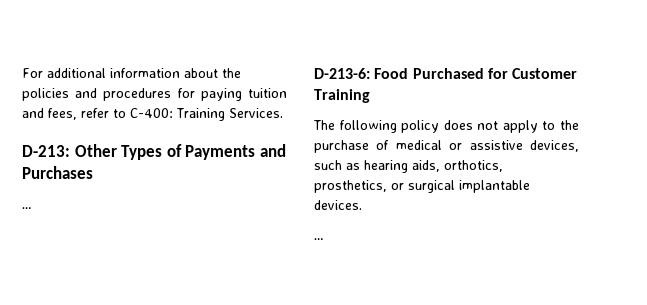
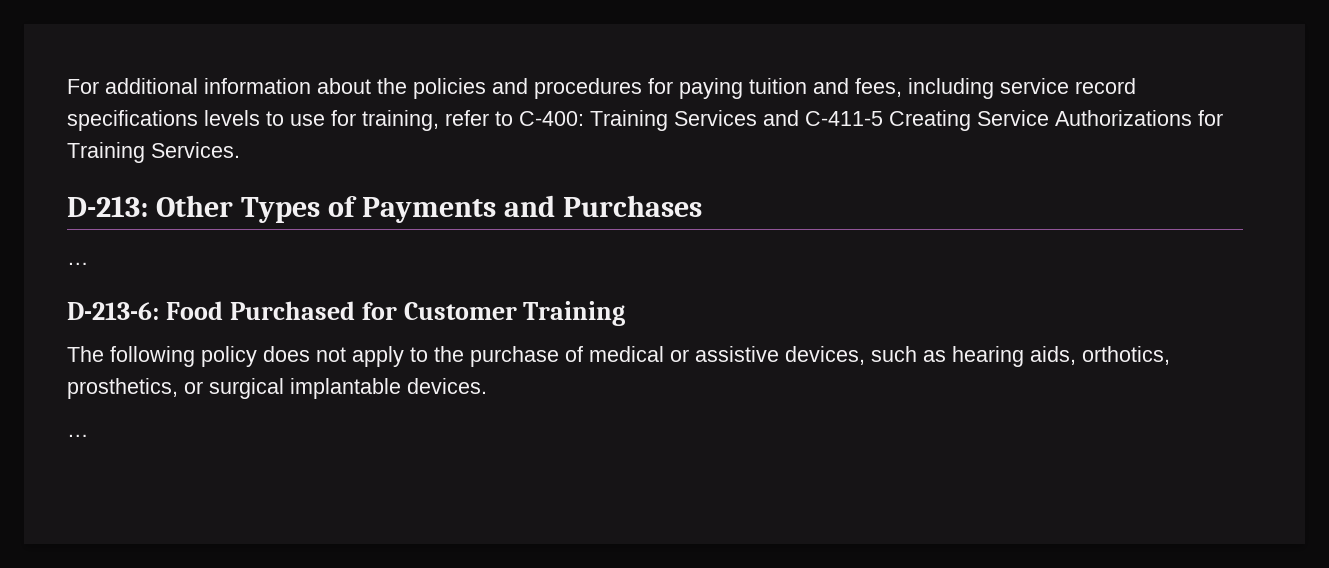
[81,108,173,118] refer to C-400: -> [908,78,1136,99] [67,110,1223,131] including service record specifications levels to use for training, refer to C-400: Training Services and C-411-5 Creating Service Authorizations for

